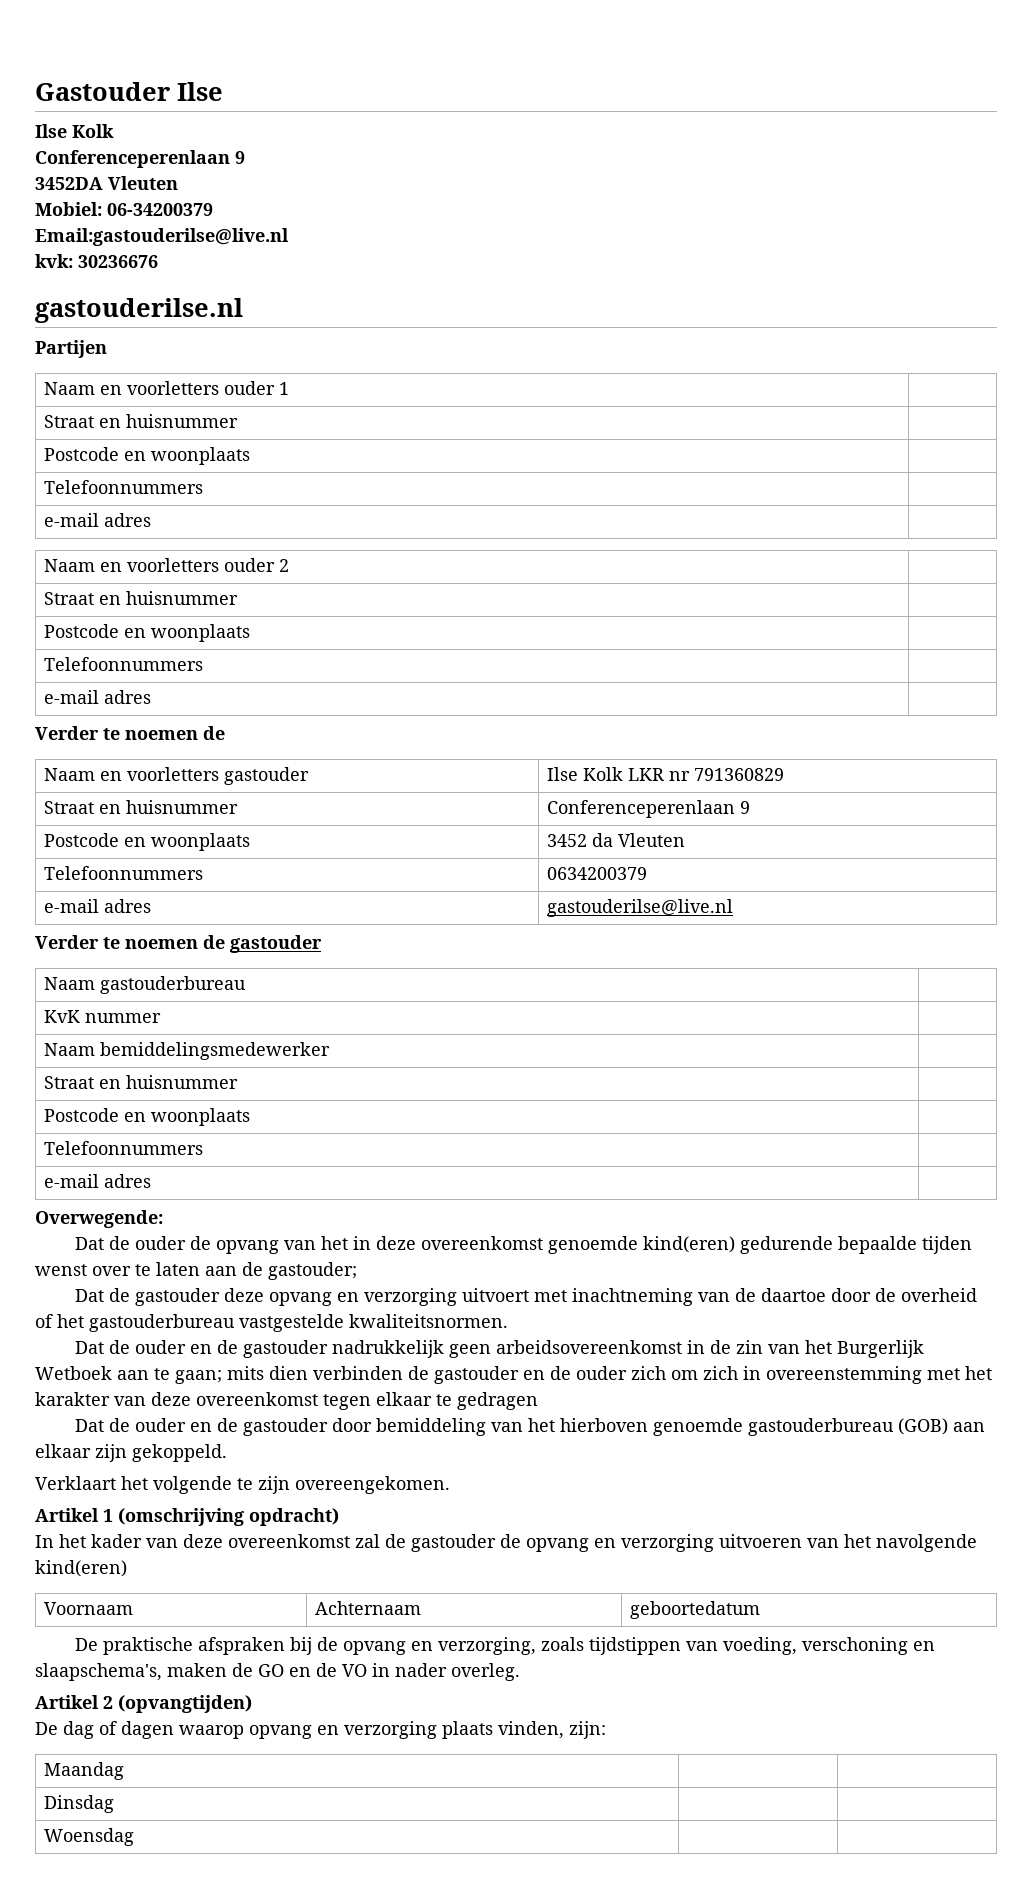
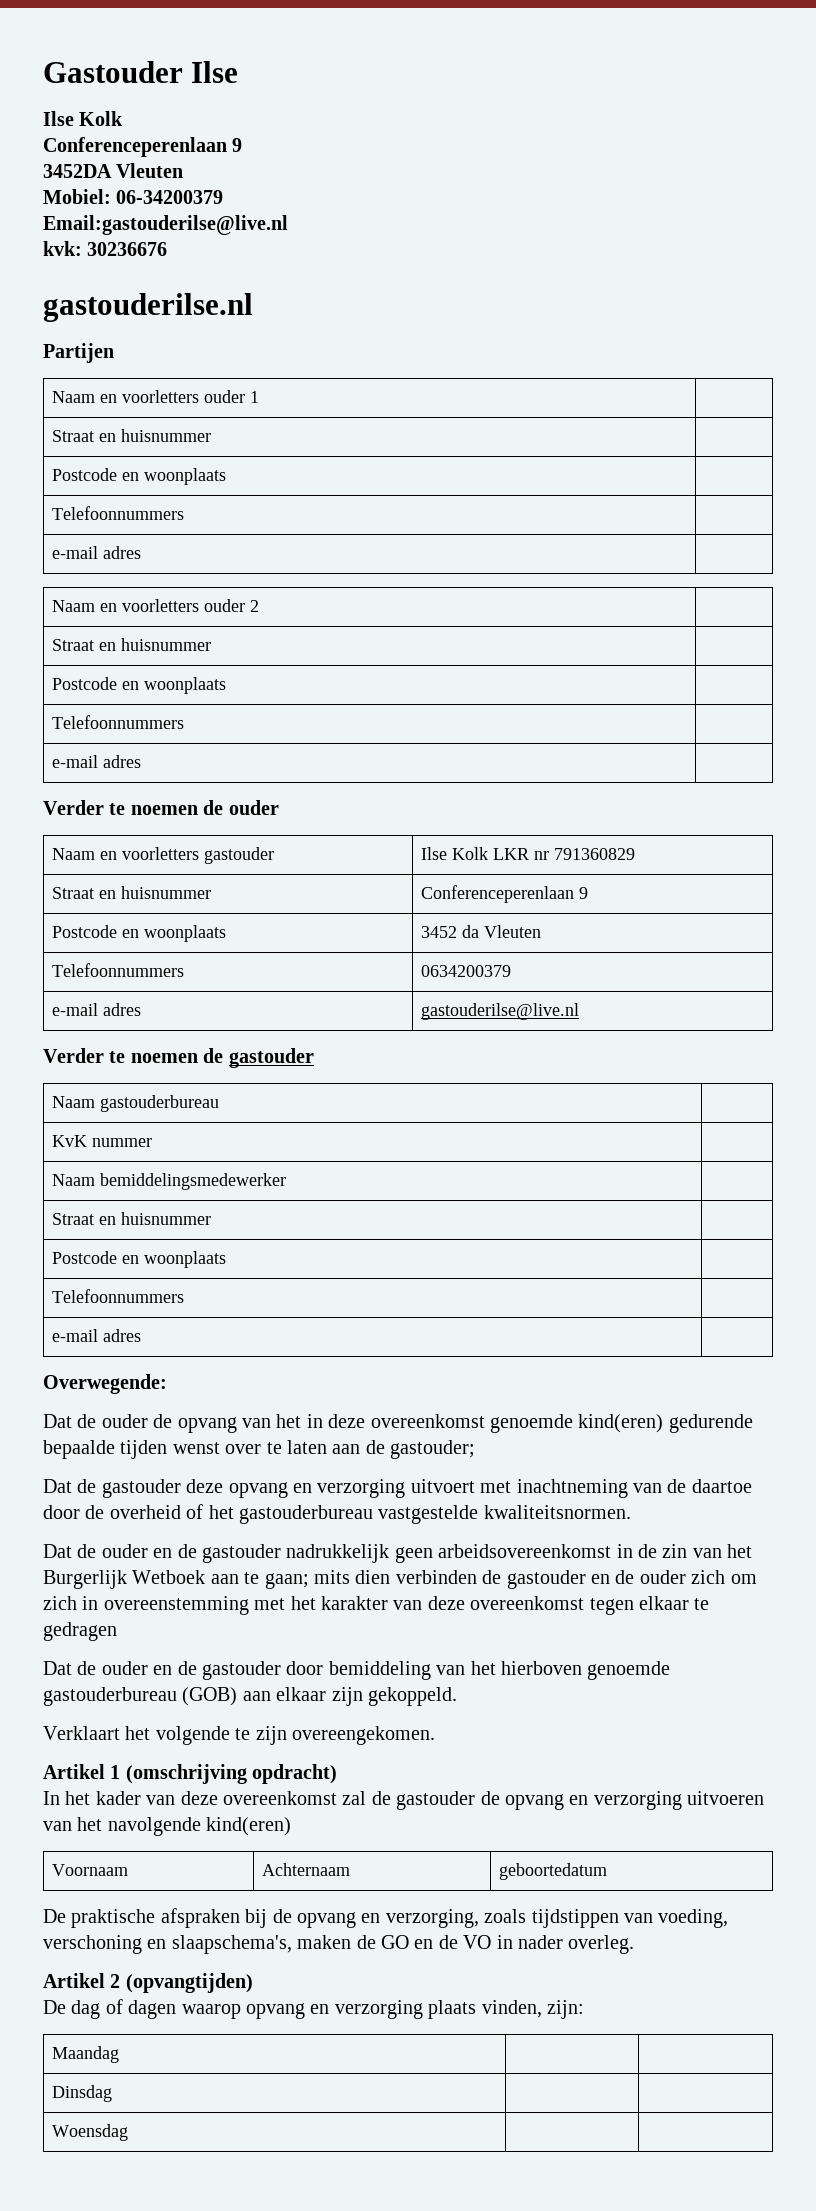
(225, 733) none -> [228,800,279,815] ouder

